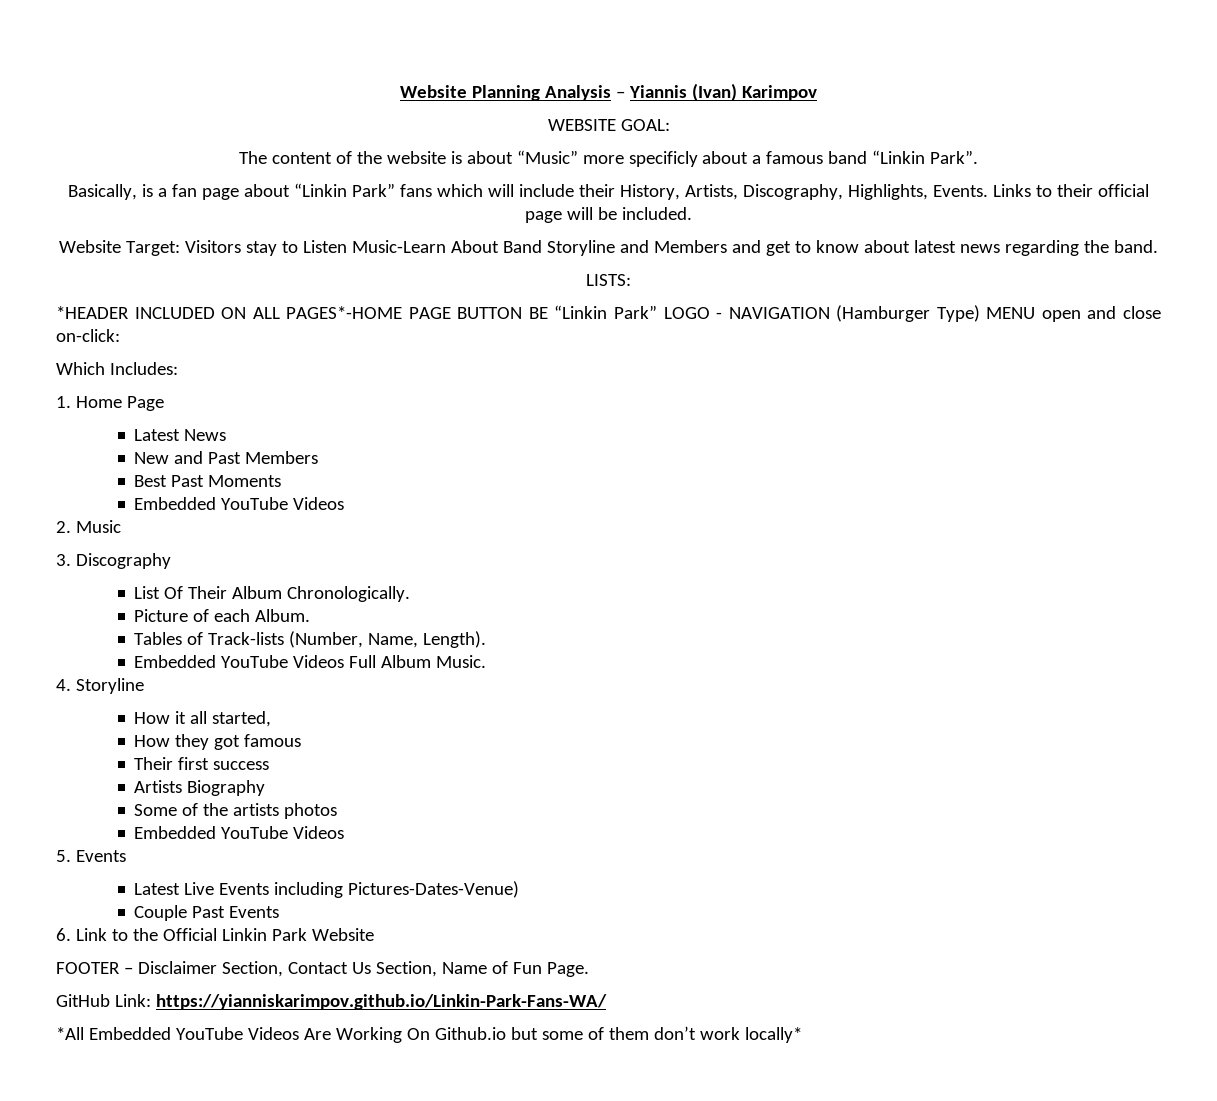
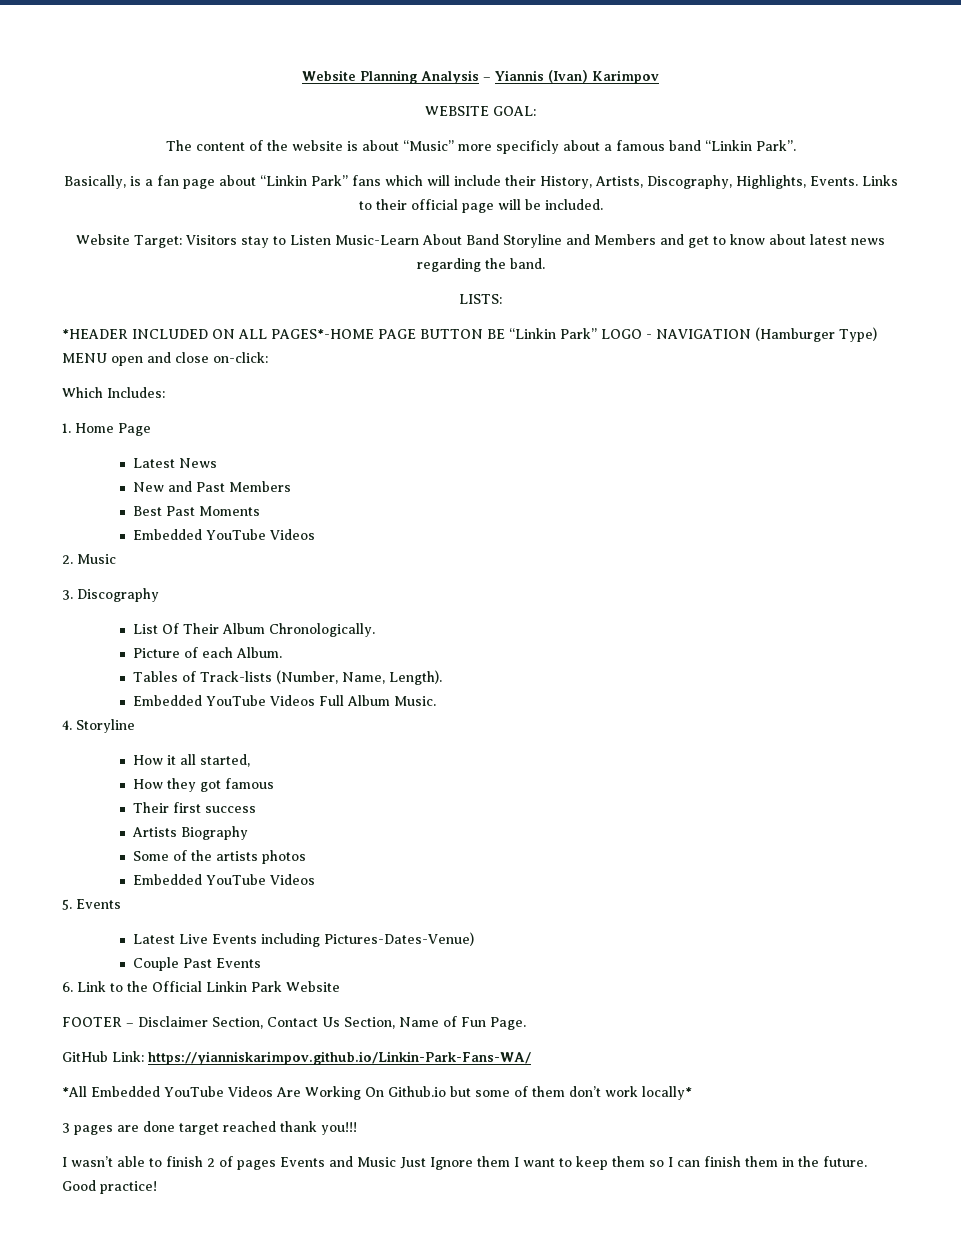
(802, 1035) none -> [62,1121,357,1135] [62,1156,867,1170] [62,1180,157,1194] // 3 pages are done target reached thank you!!! // I wasn’t able to finish 2 of pages Events and Music Just Ignore them I want to keep them so I can finish them in the future. Good practice!

